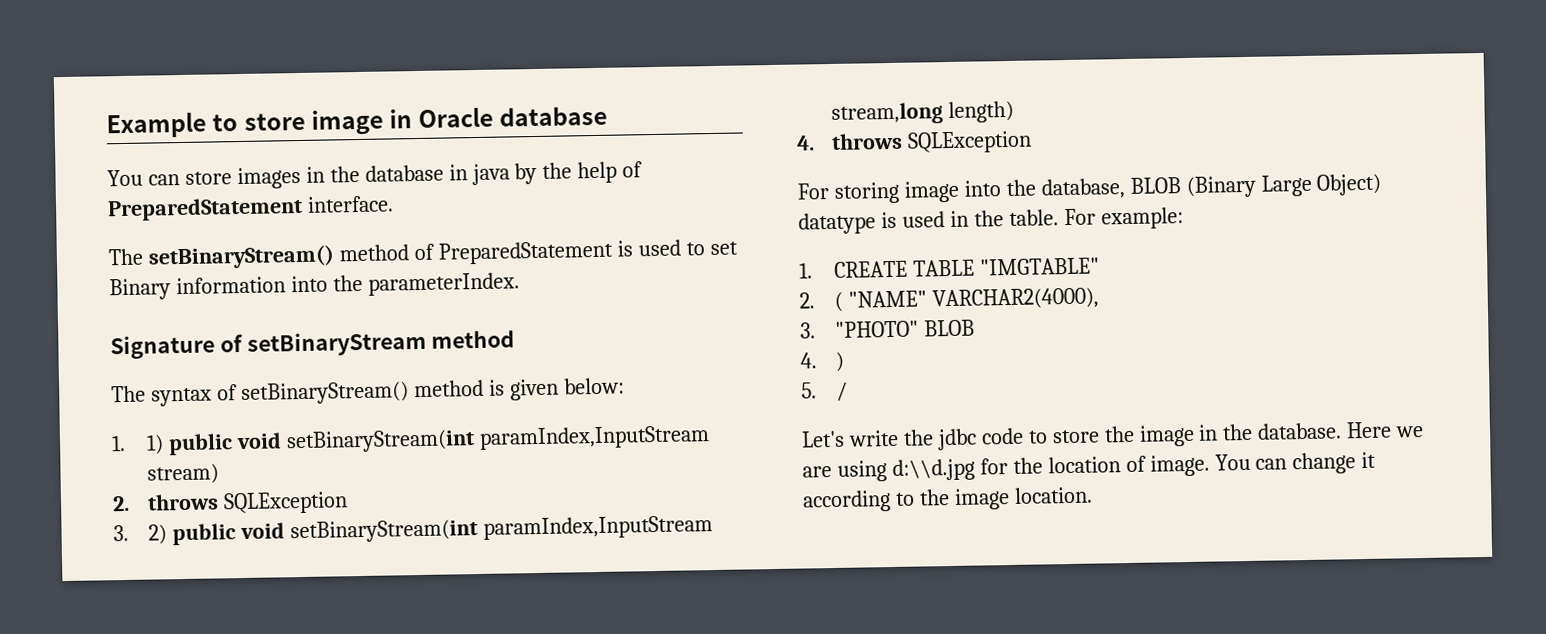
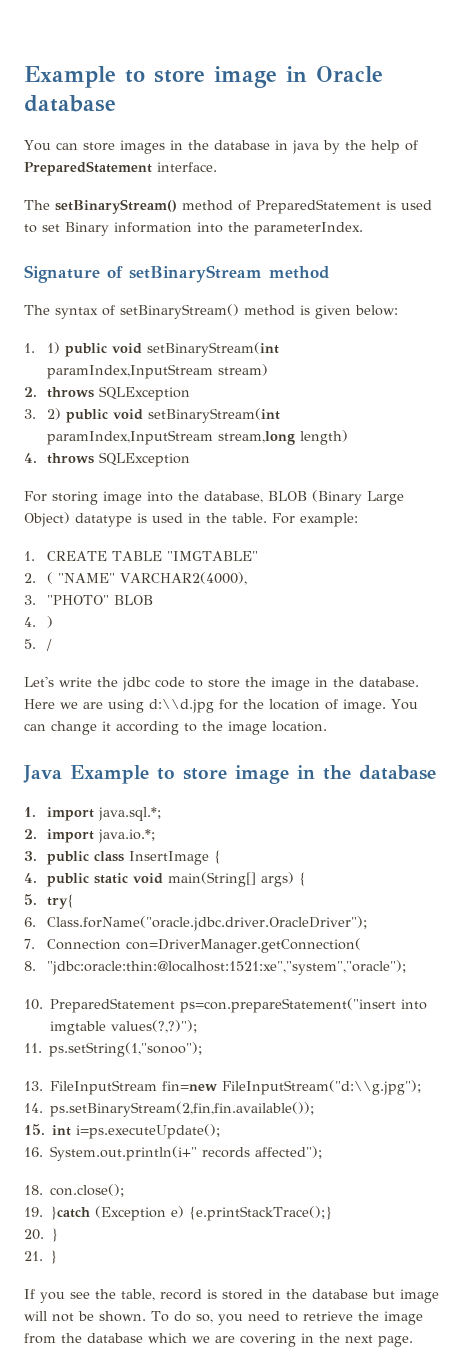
(1093, 495) none -> [23,765,436,784] [24,807,162,821] [24,829,156,843] [24,850,222,865] [24,872,307,887] [24,894,75,909] [24,916,368,931] [24,938,362,953] [24,960,407,975] [24,998,428,1013] [50,1020,198,1035] [24,1042,203,1057] [24,1080,422,1095] [24,1102,315,1117] [24,1124,221,1139] [24,1146,323,1161] [24,1184,125,1197] [24,1206,333,1221] [24,1228,59,1242] [24,1250,58,1264] [24,1289,439,1303] [24,1311,423,1325] [24,1333,413,1347] // Java Example to store image in the database // 1. import java.sql.*; // 2. import java.io.*; // 3. public class InsertImage { // 4. public static void main(String[] args) { // 5. try{ // 6. Class.forName("oracle.jdbc.driver.OracleDriver"); // 7. Connection con=DriverManager.getConnection( // 8. "jdbc:oracle:thin:@localhost:1521:xe","system","oracle"); // 10. PreparedStatement ps=con.prepareStatement("insert into imgtable values(?,?)"); // 11. ps.setString(1,"sonoo"); // 13. FileInputStream fin=new FileInputStream("d:\\g.jpg"); // 14. ps.setBinaryStream(2,fin,fin.available()); // 15. int i=ps.executeUpdate(); // 16. System.out.println(i+" records affected"); // 18. con.close(); // 19. }catch (Exception e) {e.printStackTrace();} // 20. } // 21. } // If you see the table, record is stored in the database but image will not be shown. To do so, you need to retrieve the image from the database which we are covering in the next page.

